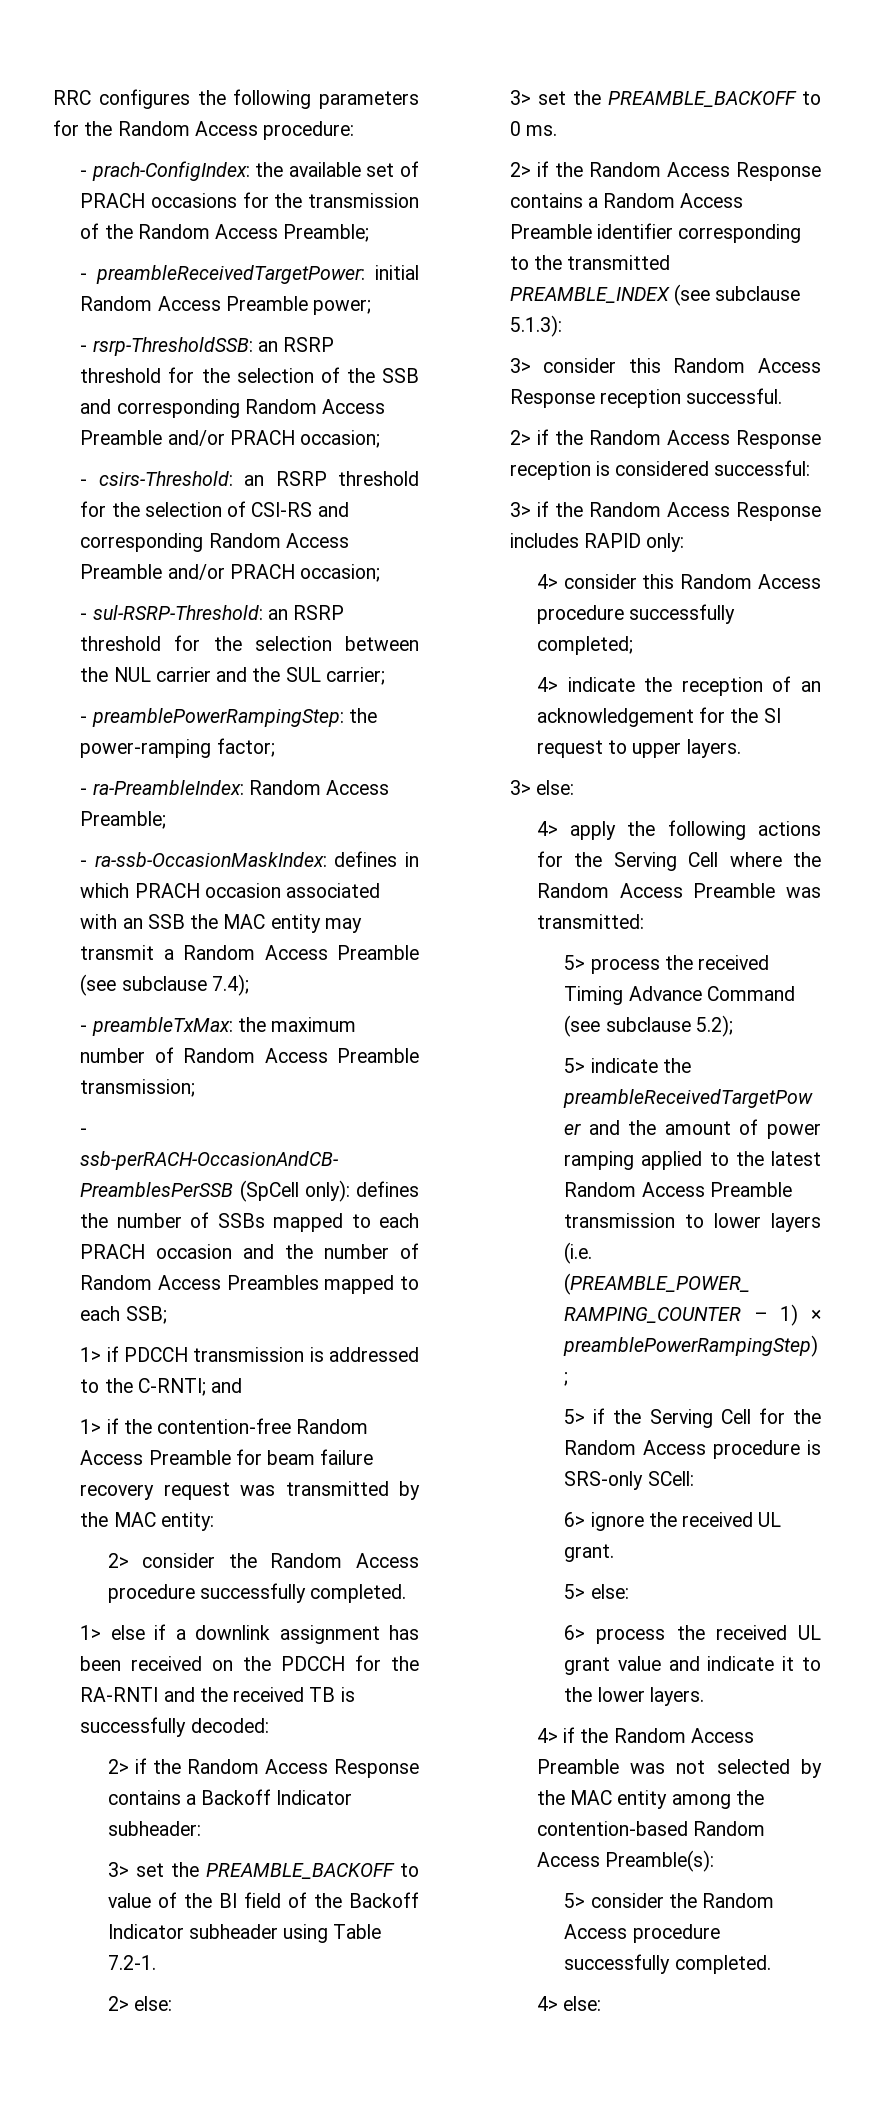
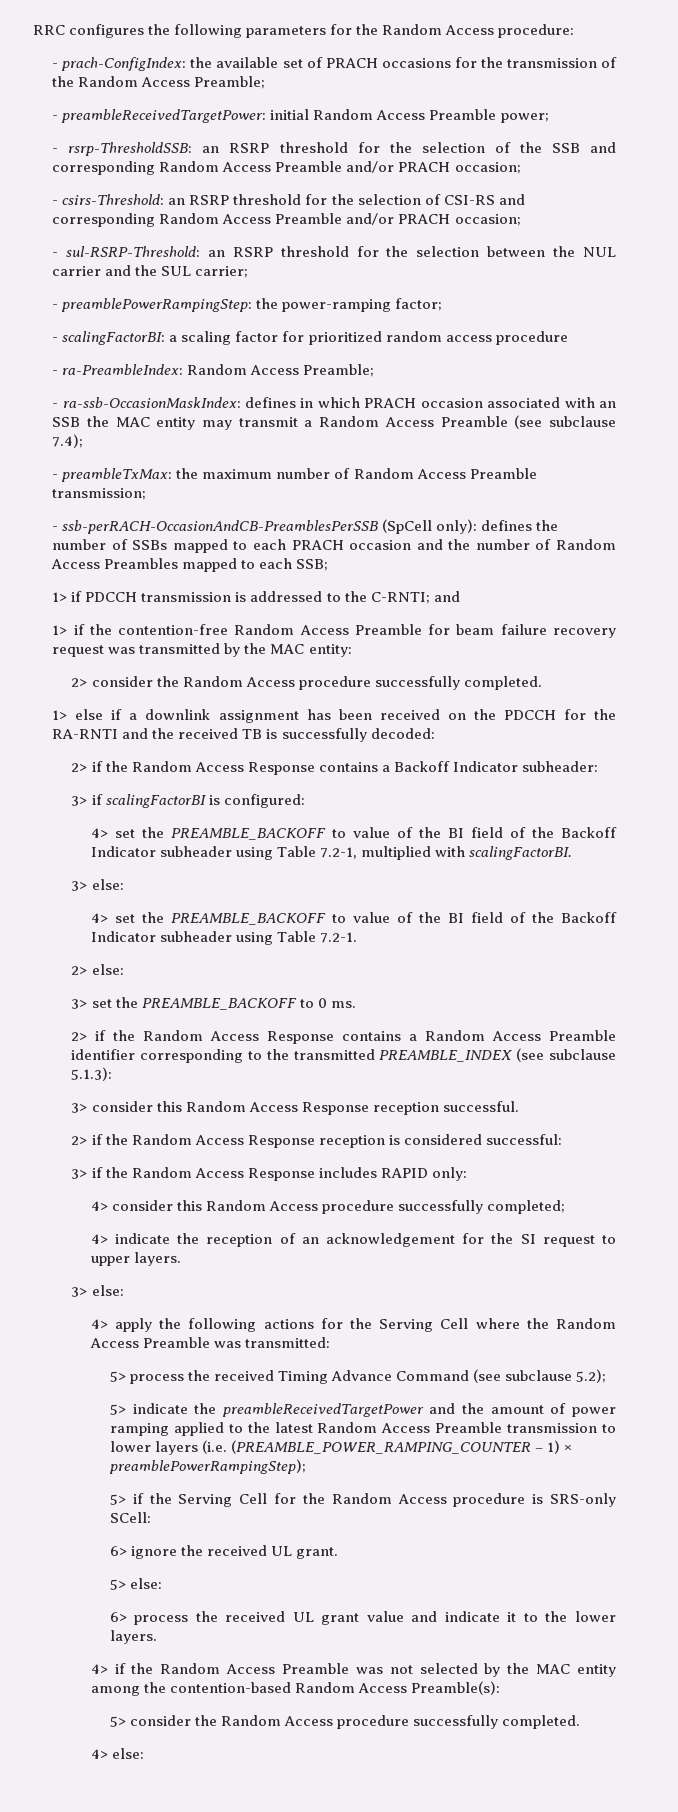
(275, 747) none -> [52,331,568,345] // - scalingFactorBI: a scaling factor for prioritized random access procedure
(129, 1869) none -> [91,794,305,808] [90,827,617,840] [90,846,573,860] [71,879,124,891] [90,913,108,923] if scalingFactorBI is configured: // 4> set the PREAMBLE_BACKOFF to value of the BI field of the Backoff Indicator subheader using Table 7.2-1, multiplied with scalingFactorBI. // 3> else: // 4>

